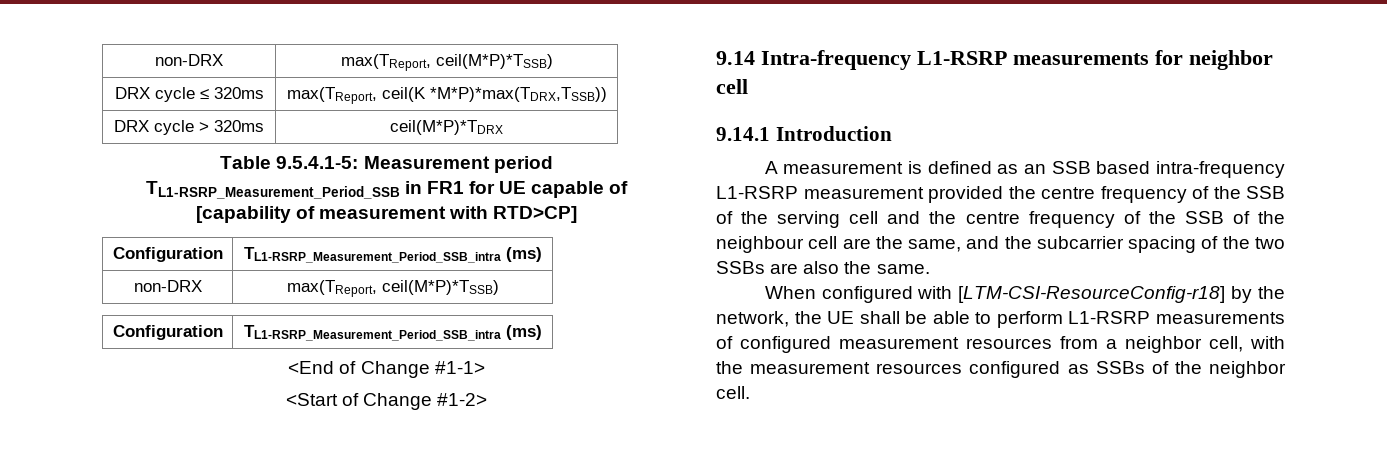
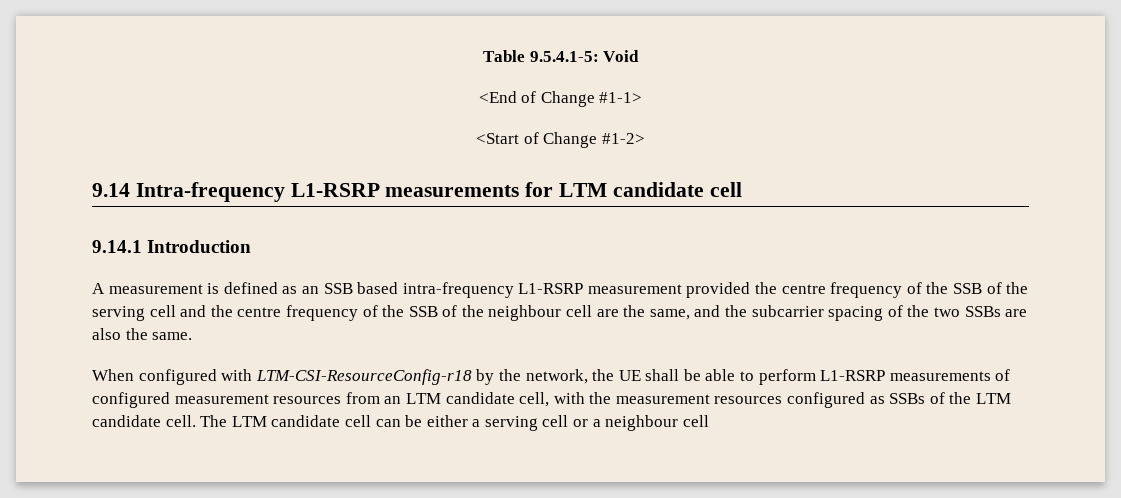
[155,54,223,66] [340,54,553,71] [114,87,264,102] [286,87,607,104] [114,120,264,135] [390,120,503,135] [220,156,553,173] [145,181,629,199] [195,206,578,223] [112,247,223,262] [243,247,542,263] [133,280,202,292] [286,280,499,297] [112,325,223,340] [243,325,542,341] non-DRX | max(TReport, ceil(M*P)*TSSB) // DRX cycle ≤ 320ms | max(TReport, ceil(K *M*P)*max(TDRX,TSSB)) // DRX cycle > 320ms | ceil(M*P)*TDRX // Table 9.5.4.1-5: Measurement period TL1-RSRP_Measurement_Period_SSB in FR1 for UE capable of [capability of measurement with RTD>CP] // Configuration | TL1-RSRP_Measurement_Period_SSB_intra (ms) // non-DRX | max(TReport, ceil(M*P)*TSSB) // Configuration | TL1-RSRP_Measurement_Period_SSB_intra (ms) -> [482,50,640,62] Table 9.5.4.1-5: Void
[1189,50,1273,70] neighbor -> [559,182,704,197] LTM candidate
[958,286,1226,303] [LTM-CSI-ResourceConfig-r18] -> [255,369,472,385] LTM-CSI-ResourceConfig-r18
[1106,336,1202,353] a neighbor -> [384,392,515,404] an LTM candidate
[1209,361,1286,378] [716,386,750,399] neighbor cell. -> [976,393,1012,404] [92,415,709,431] LTM candidate cell. The LTM candidate cell can be either a serving cell or a neighbour cell

